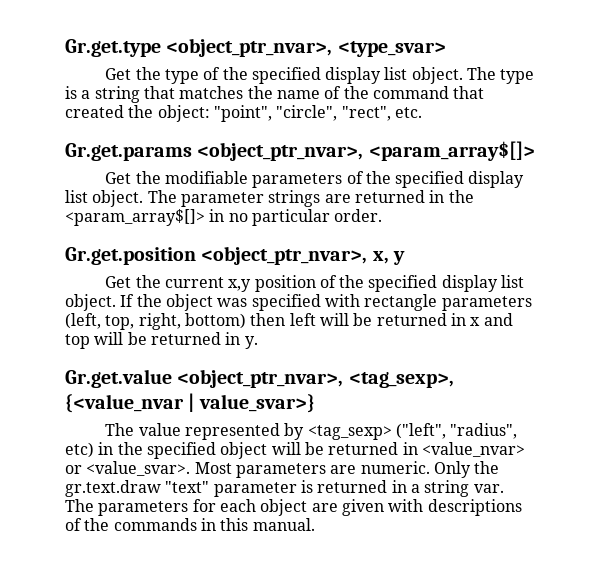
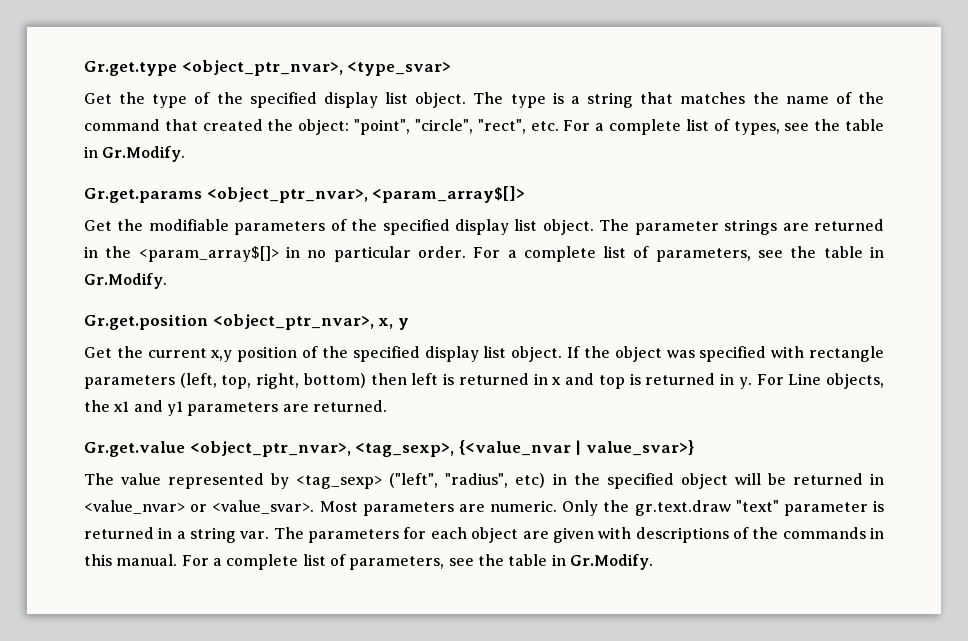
(422, 112) none -> [563,119,885,135] [84,146,186,162] For a complete list of types, see the table in Gr.Modify.
(383, 215) none -> [473,246,884,262] [84,273,167,289] For a complete list of parameters, see the table in Gr.Modify.
[319,313,373,326] will be -> [443,373,455,385] is
[94,332,147,345] will be -> [629,373,641,385] is
(258, 342) none -> [756,373,884,389] [84,400,387,416] For Line objects, the x1 and y1 parameters are returned.
(315, 524) none -> [181,554,653,570] For a complete list of parameters, see the table in Gr.Modify.

